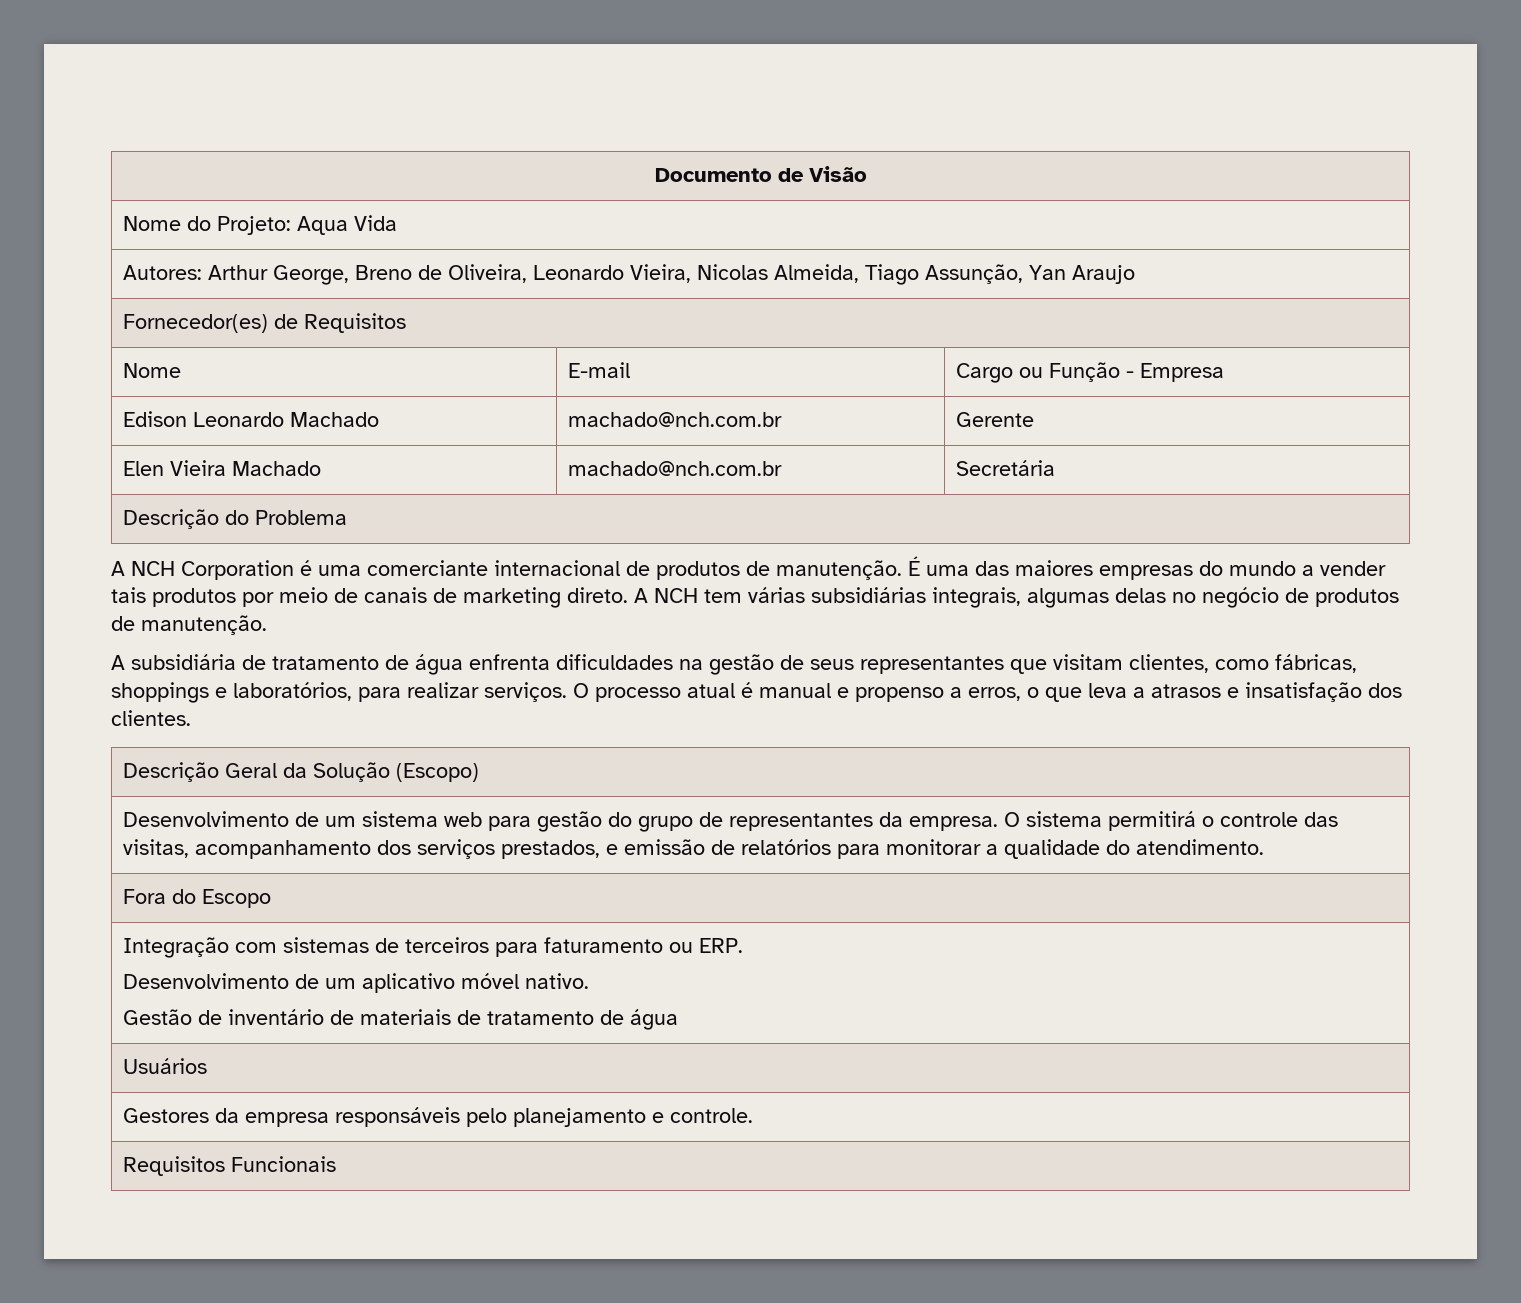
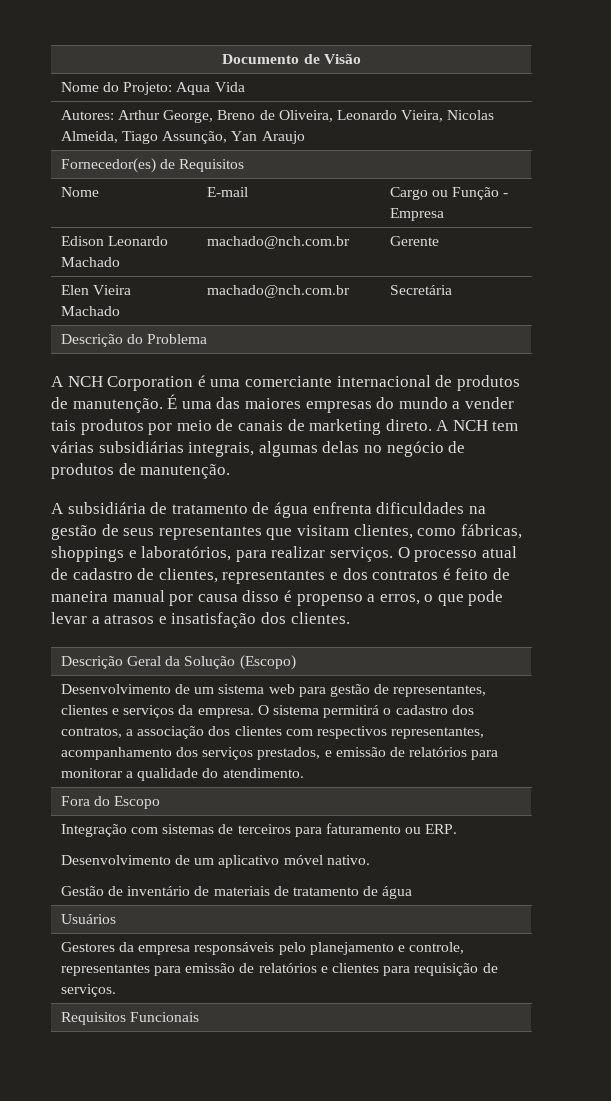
[741,682,849,698] é manual e -> [51,568,510,584] [51,590,292,606] de cadastro de clientes, representantes e dos contratos é feito de maneira manual por causa disso é
[1088,683,1127,698] leva -> [468,590,504,606] [51,612,87,624] pode levar
[607,812,873,832] do grupo de representantes -> [374,684,487,697] [60,705,175,718] de representantes, clientes e serviços
[1219,812,1338,827] [122,839,189,858] controle das visitas, -> [395,705,474,715] [60,726,485,739] cadastro dos contratos, a associação dos clientes com respectivos representantes,
[669,1108,753,1123] controle. -> [409,942,465,954] [60,963,498,976] [60,984,116,997] controle, representantes para emissão de relatórios e clientes para requisição de serviços.

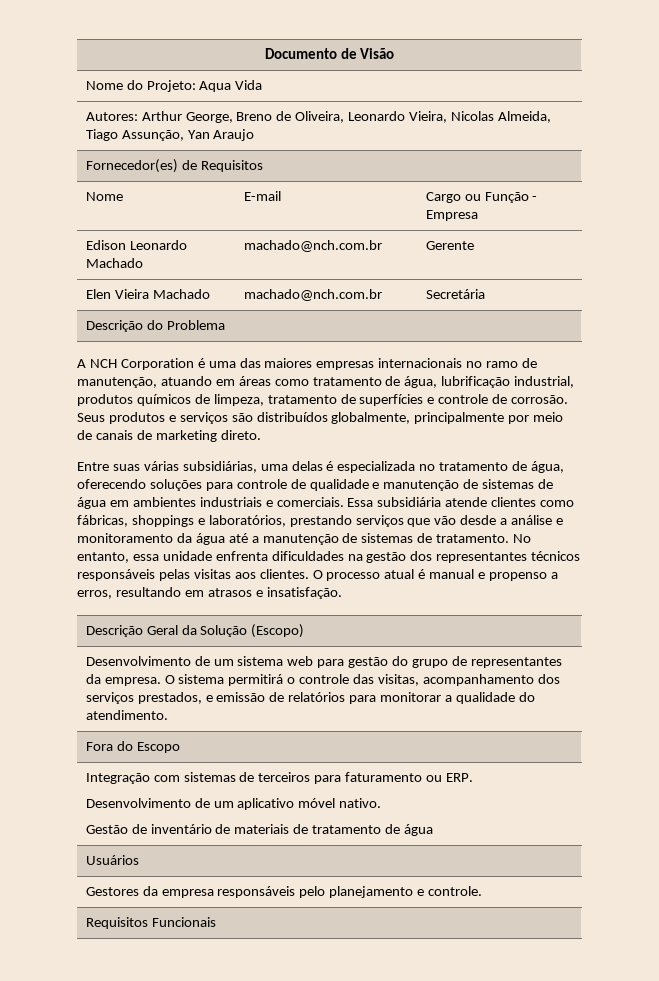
[244,375,520,391] [51,394,514,413] [51,419,144,435] comerciante internacional de produtos de manutenção. É uma das maiores empresas do mundo a vender tais produtos -> [239,358,538,370] [77,376,575,388] [77,394,569,406] [77,412,505,424] das maiores empresas internacionais no ramo de manutenção, atuando em áreas como tratamento de água, lubrificação industrial, produtos químicos de limpeza, tratamento de superfícies e controle de corrosão. Seus produtos e serviços são distribuídos globalmente, principalmente
[436,420,519,431] [51,441,466,457] [51,463,231,479] [51,502,486,518] [51,524,413,540] A NCH tem várias subsidiárias integrais, algumas delas no negócio de produtos de manutenção. // A subsidiária de tratamento de água enfrenta dificuldades na gestão de seus representantes que visitam clientes, -> [77,461,565,473] [77,479,554,491] [77,497,537,509] // Entre suas várias subsidiárias, uma delas é especializada no tratamento de água, oferecendo soluções para controle de qualidade e manutenção de sistemas de água em ambientes industriais e comerciais. Essa subsidiária atende clientes
[235,546,517,562] [51,568,510,584] [51,590,504,606] [51,612,350,628] para realizar serviços. O processo atual de cadastro de clientes, representantes e dos contratos é feito de maneira manual por causa disso é propenso a erros, o que pode levar a atrasos e insatisfação dos clientes. -> [289,515,564,527] [77,533,532,545] [77,551,581,563] [77,569,558,581] [77,587,342,599] prestando serviços que vão desde a análise e monitoramento da água até a manutenção de sistemas de tratamento. No entanto, essa unidade enfrenta dificuldades na gestão dos representantes técnicos responsáveis pelas visitas aos clientes. O processo atual é manual e propenso a erros, resultando em atrasos e insatisfação.
[374,684,487,697] [60,705,175,718] de representantes, clientes e serviços -> [392,656,562,668] do grupo de representantes
[395,705,474,715] [60,726,485,739] cadastro dos contratos, a associação dos clientes com respectivos representantes, -> [299,674,420,686] controle das visitas,
[409,942,465,954] [60,963,498,976] [60,984,116,997] controle, representantes para emissão de relatórios e clientes para requisição de serviços. -> [428,886,483,896] controle.

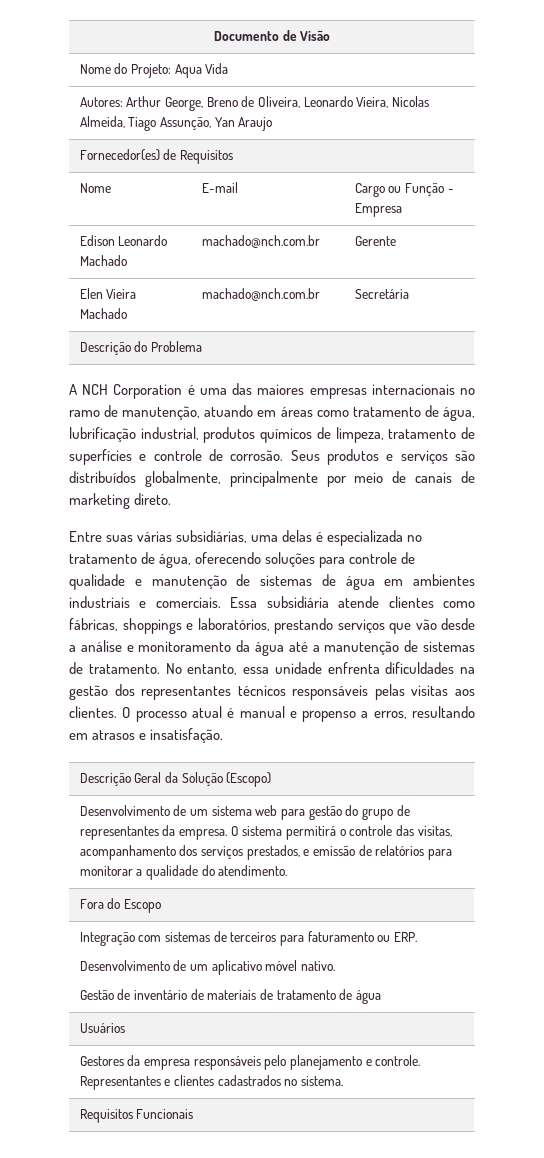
(483, 891) none -> [79,1075,343,1090] Representantes e clientes cadastrados no sistema.

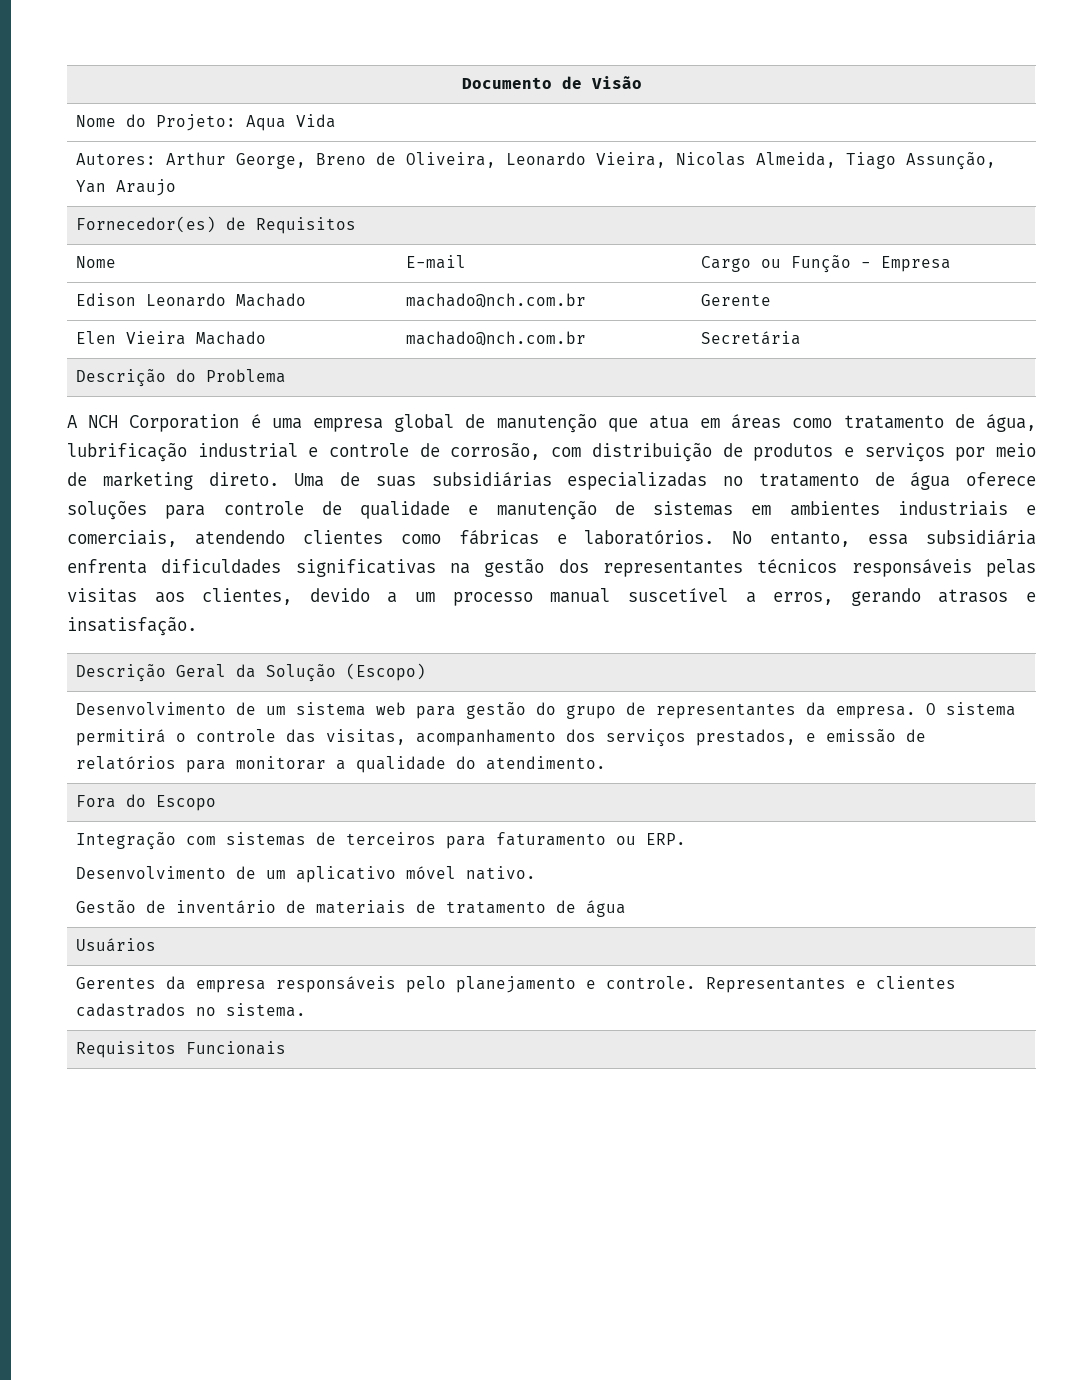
[232,383,476,399] [69,405,254,420] das maiores empresas internacionais no ramo de manutenção, atuando -> [312,413,689,433] empresa global de manutenção que atua
[140,427,476,443] [69,449,475,465] [69,471,318,487] industrial, produtos químicos de limpeza, tratamento de superfícies e controle de corrosão. Seus produtos e serviços são distribuídos globalmente, principalmente -> [197,442,945,462] industrial e controle de corrosão, com distribuição de produtos e serviços
[415,471,476,483] canais de -> (87, 479) none
[69,530,404,546] // Entre suas várias subsidiárias, uma delas é especializada -> [294,472,708,490] Uma de suas subsidiárias especializadas
[159,552,262,568] água, oferecendo -> [910,472,1036,490] água oferece
[321,574,375,590] de água -> (733, 508) none
[155,596,476,608] [69,618,475,634] [69,640,476,656] [69,662,160,674] comerciais. Essa subsidiária atende clientes como fábricas, shoppings e laboratórios, prestando serviços que vão desde a análise e monitoramento da água até a manutenção de sistemas de tratamento. -> [67,530,715,547] comerciais, atendendo clientes como fábricas e laboratórios.
[274,662,322,674] unidade -> [925,530,1036,545] subsidiária
(455, 668) none -> [295,559,436,577] significativas
[69,706,476,722] [69,733,88,740] clientes. O processo atual é manual e propenso a erros, resultando em -> [202,588,921,606] clientes, devido a um processo manual suscetível a erros, gerando
[79,1056,124,1066] Gestores -> [75,977,156,989] Gerentes

